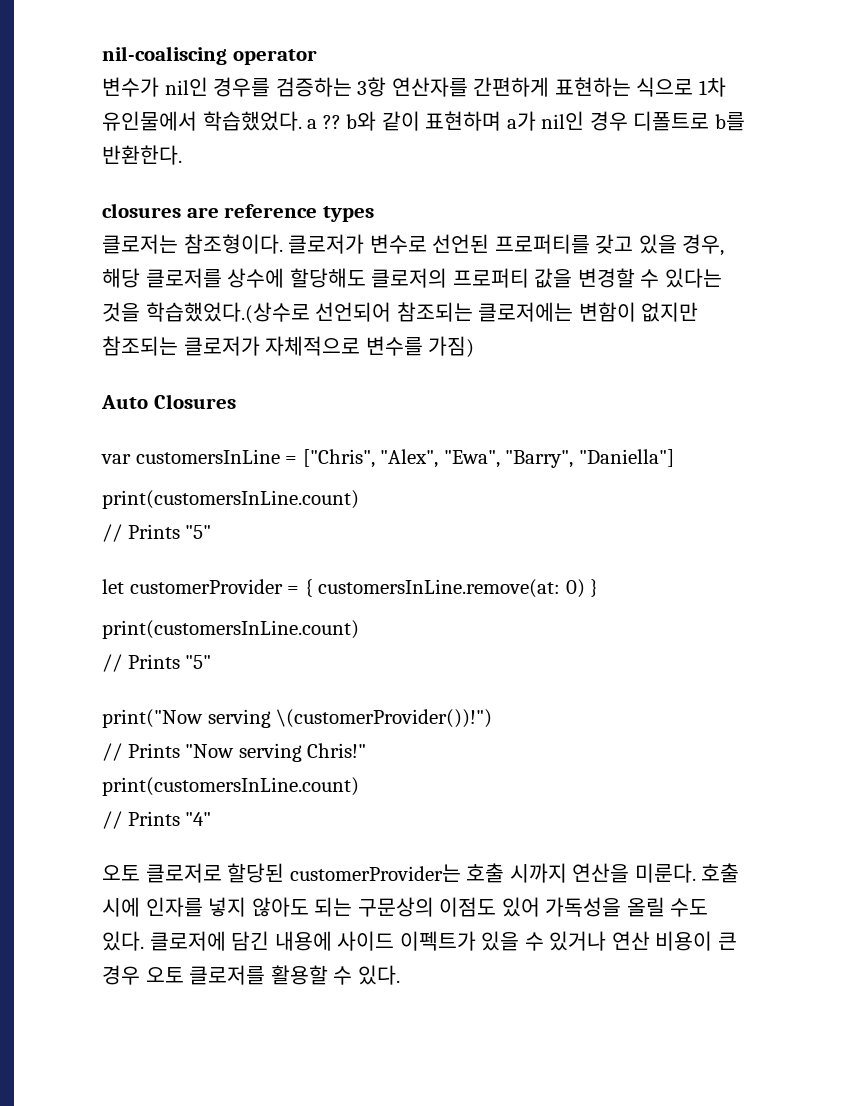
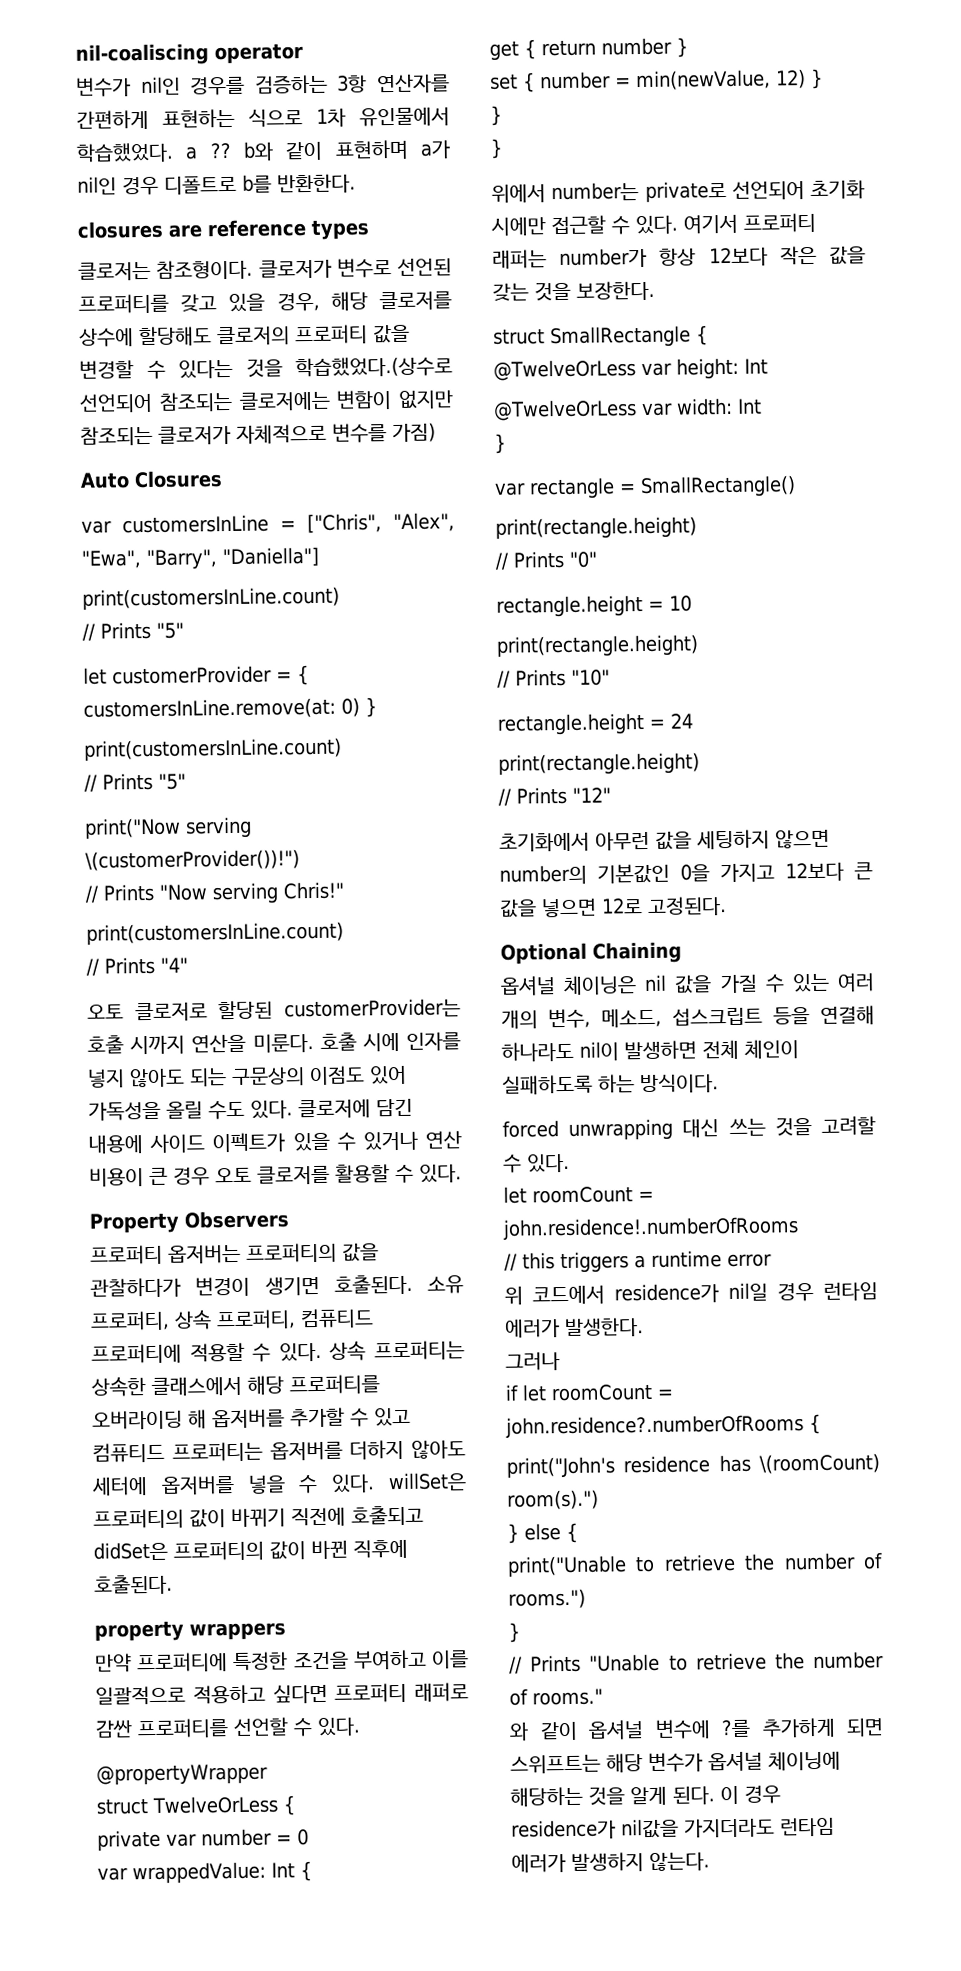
(400, 975) none -> [89,1210,289,1234] [90,1242,379,1265] [90,1274,464,1298] [90,1308,374,1331] [91,1340,465,1364] [91,1374,380,1397] [92,1407,411,1430] [92,1439,466,1463] [91,1472,468,1496] [93,1505,424,1529] [93,1539,408,1561] [94,1574,173,1595] [94,1620,286,1642] [95,1649,469,1673] [95,1682,469,1706] [95,1717,361,1739] [96,1763,268,1786] [96,1795,295,1816] [97,1828,309,1852] [97,1861,312,1885] [489,37,688,61] [490,68,823,93] [490,105,502,126] [490,138,503,159] [491,180,865,203] [491,212,816,236] [492,245,866,269] [492,280,655,302] [493,325,708,349] [493,357,768,381] [493,397,762,421] [494,433,506,454] [494,475,796,500] [495,516,697,540] [495,550,597,570] [496,595,692,618] [496,634,699,658] [497,668,610,688] [497,713,693,736] [498,752,700,776] [498,786,611,806] [499,829,830,852] [499,862,873,885] [499,896,727,918] [500,941,682,965] [500,973,875,996] [501,1005,875,1029] [501,1039,799,1062] [502,1073,719,1095] [502,1115,876,1141] [503,1153,570,1173] [503,1186,654,1204] [502,1216,799,1241] [504,1250,772,1274] [504,1282,878,1305] [505,1317,644,1338] [505,1352,560,1371] [505,1383,673,1402] [505,1413,821,1439] [506,1453,880,1479] [507,1489,599,1510] [507,1522,578,1544] [507,1552,883,1578] [508,1588,586,1609] [508,1622,520,1643] [509,1651,884,1674] [509,1688,603,1706] [509,1717,884,1741] [510,1750,841,1774] [510,1785,781,1807] [511,1817,835,1840] [511,1852,710,1873] // Property Observers // 프로퍼티 옵저버는 프로퍼티의 값을 관찰하다가 변경이 생기면 호출된다. 소유 프로퍼티, 상속 프로퍼티, 컴퓨티드 프로퍼티에 적용할 수 있다. 상속 프로퍼티는 상속한 클래스에서 해당 프로퍼티를 오버라이딩 해 옵저버를 추가할 수 있고 컴퓨티드 프로퍼티는 옵저버를 더하지 않아도 세터에 옵저버를 넣을 수 있다. willSet은 프로퍼티의 값이 바뀌기 직전에 호출되고 didSet은 프로퍼티의 값이 바뀐 직후에 호출된다. // property wrappers // 만약 프로퍼티에 특정한 조건을 부여하고 이를 일괄적으로 적용하고 싶다면 프로퍼티 래퍼로 감싼 프로퍼티를 선언할 수 있다. // @propertyWrapper // struct TwelveOrLess { // private var number = 0 // var wrappedValue: Int { // get { return number } // set { number = min(newValue, 12) } // } // } // 위에서 number는 private로 선언되어 초기화 시에만 접근할 수 있다. 여기서 프로퍼티 래퍼는 number가 항상 12보다 작은 값을 갖는 것을 보장한다. // struct SmallRectangle { // @TwelveOrLess var height: Int // @TwelveOrLess var width: Int // } // var rectangle = SmallRectangle() // print(rectangle.height) // // Prints "0" // rectangle.height = 10 // print(rectangle.height) // // Prints "10" // rectangle.height = 24 // print(rectangle.height) // // Prints "12" // 초기화에서 아무런 값을 세팅하지 않으면 number의 기본값인 0을 가지고 12보다 큰 값을 넣으면 12로 고정된다. // Optional Chaining // 옵셔널 체이닝은 nil 값을 가질 수 있는 여러 개의 변수, 메소드, 섭스크립트 등을 연결해 하나라도 nil이 발생하면 전체 체인이 실패하도록 하는 방식이다. // forced unwrapping 대신 쓰는 것을 고려할 수 있다. // let roomCount = john.residence!.numberOfRooms // // this triggers a runtime error // 위 코드에서 residence가 nil일 경우 런타임 에러가 발생한다. // 그러나 // if let roomCount = john.residence?.numberOfRooms { // print("John's residence has \(roomCount) room(s).") // } else { // print("Unable to retrieve the number of rooms.") // } // // Prints "Unable to retrieve the number of rooms." // 와 같이 옵셔널 변수에 ?를 추가하게 되면 스위프트는 해당 변수가 옵셔널 체이닝에 해당하는 것을 알게 된다. 이 경우 residence가 nil값을 가지더라도 런타임 에러가 발생하지 않는다.

